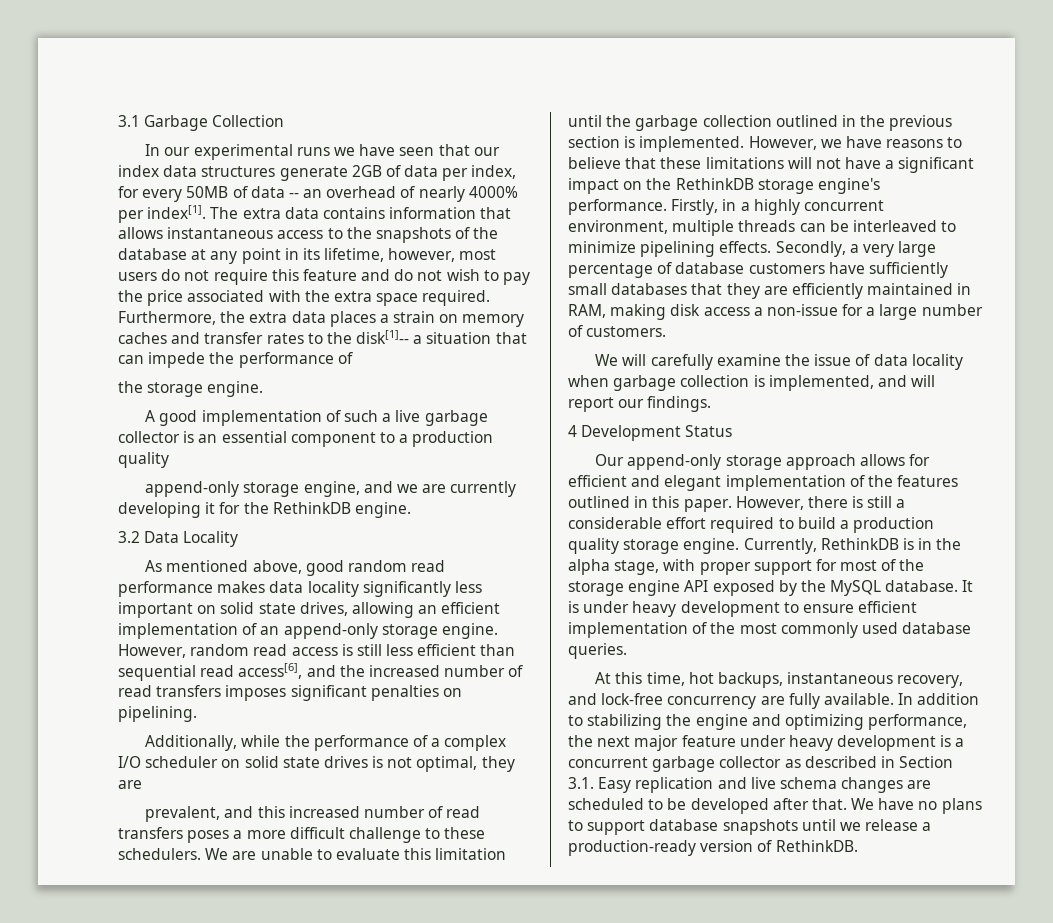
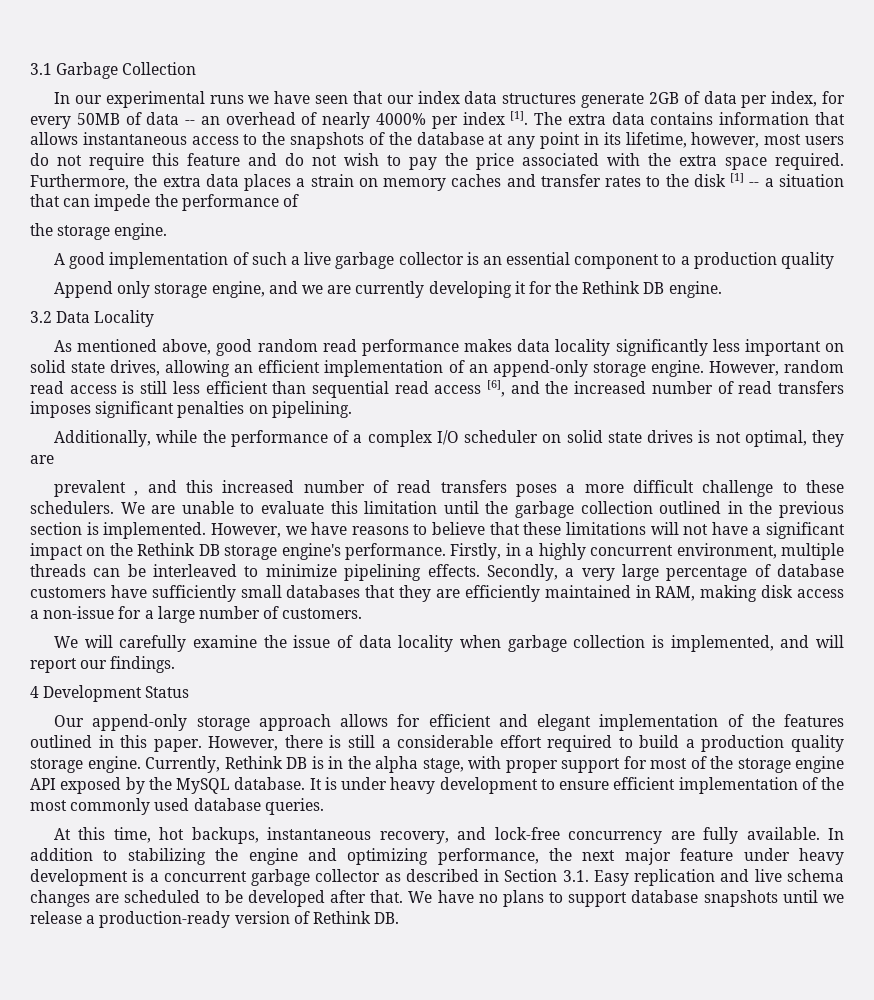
[147,205,207,219] index[1]. -> [462,111,529,125] index [1].
[356,330,410,344] disk[1]-- -> [693,173,760,187] disk [1] --
[145,481,240,497] append-only -> [54,281,151,298] Append only
[272,502,351,514] RethinkDB -> [582,281,665,294] Rethink DB
[238,663,303,679] access[6], -> [434,380,506,397] access [6],
[145,806,221,822] prevalent, -> [54,480,139,497] prevalent ,
[675,178,754,190] RethinkDB -> [137,543,220,556] Rethink DB
[820,538,899,550] RethinkDB -> [224,756,307,769] Rethink DB
[775,840,858,852] RethinkDB. -> [312,911,400,924] Rethink DB.

